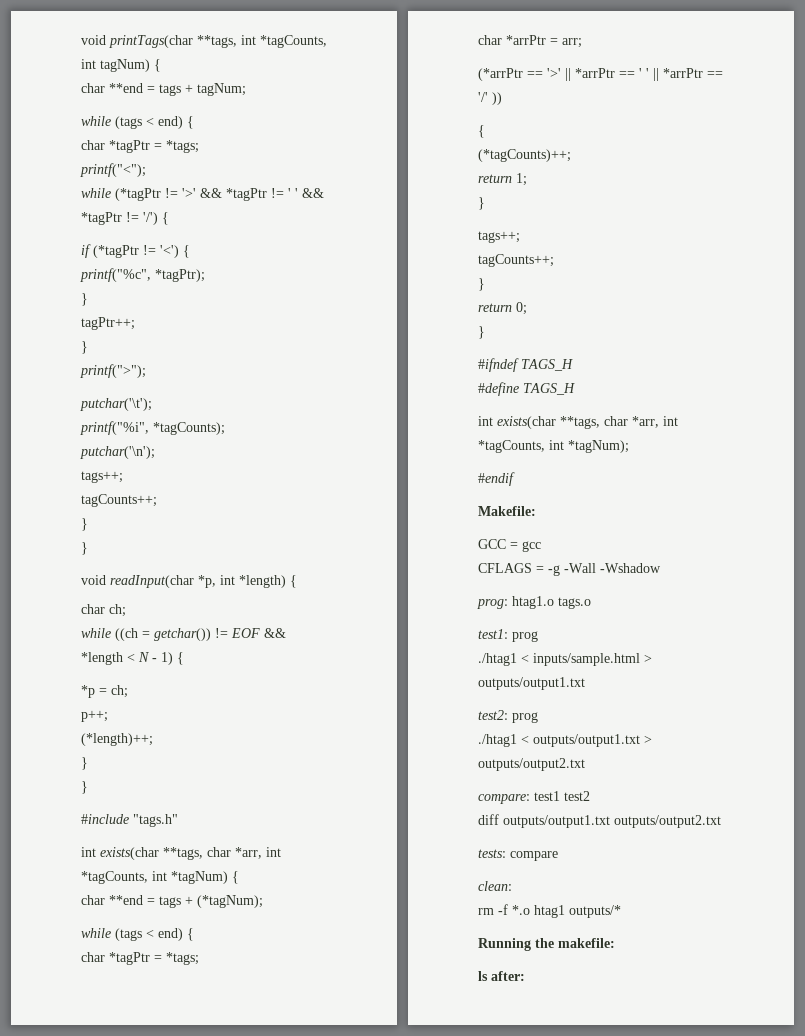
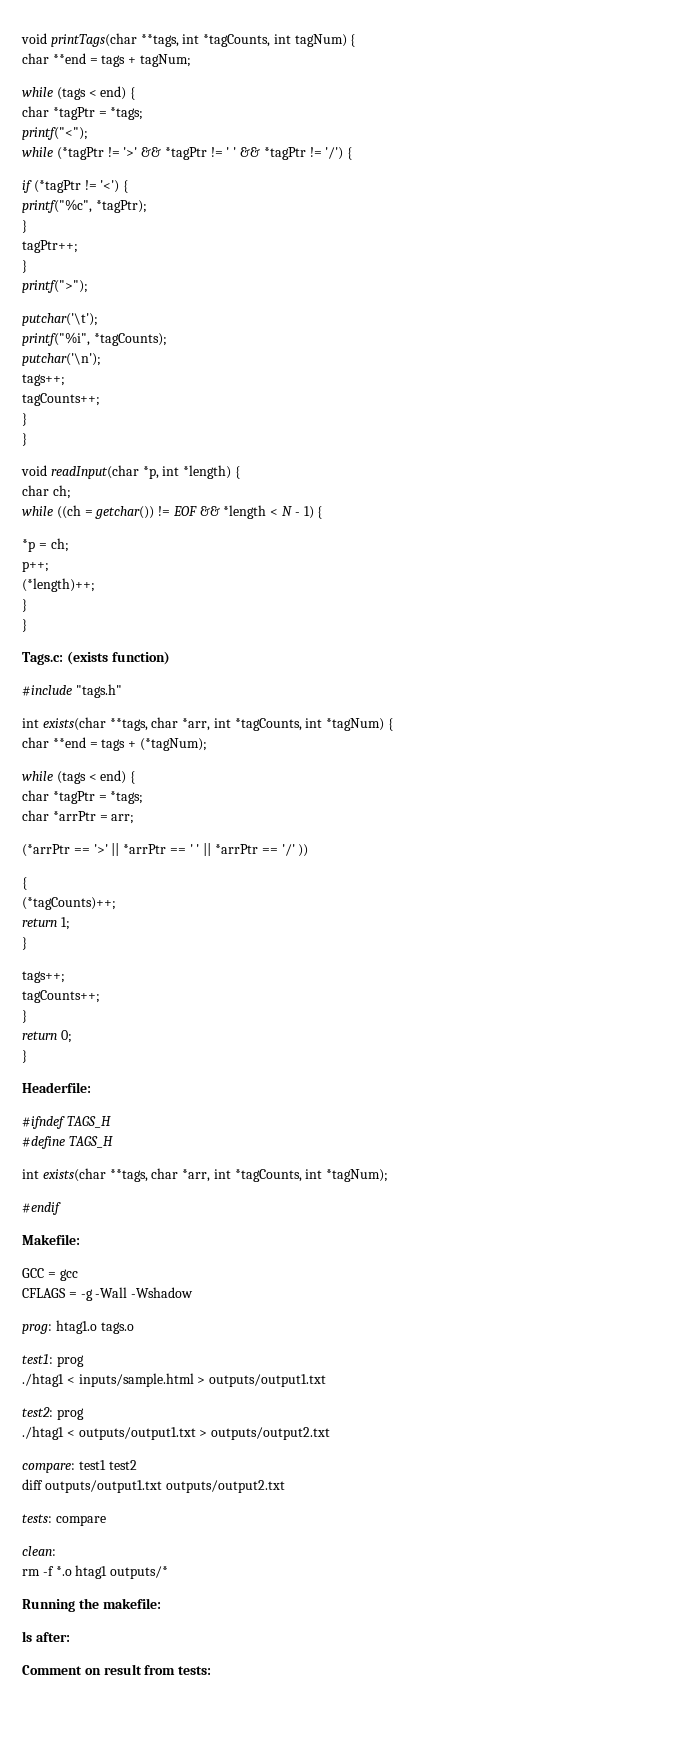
(88, 787) none -> [22,651,170,665] // Tags.c: (exists function)
(485, 332) none -> [22,1082,91,1093] // Headerfile:
(525, 976) none -> [22,1664,212,1675] // Comment on result from tests:

